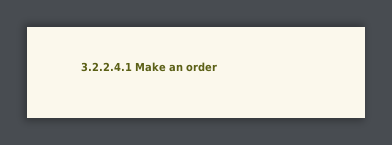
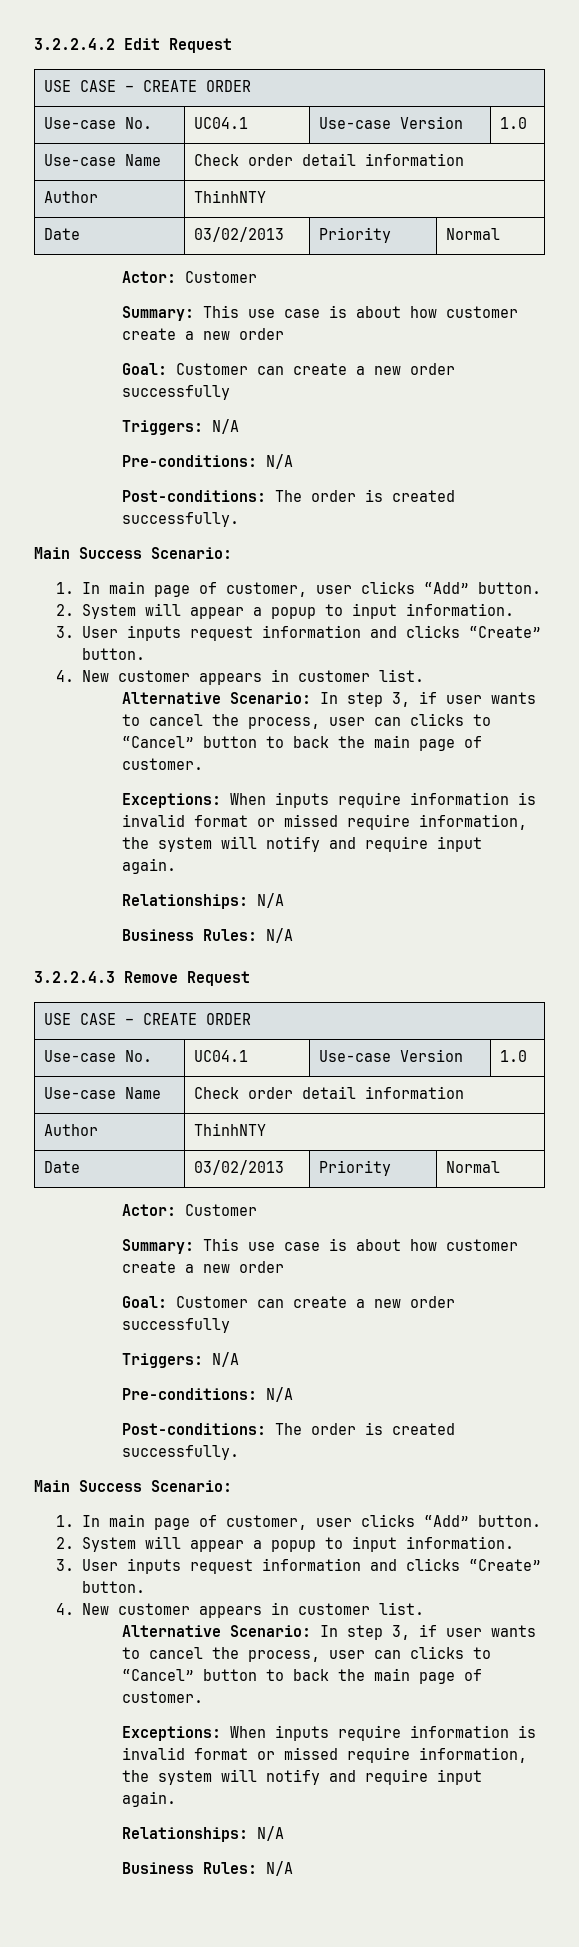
[81,62,217,72] 3.2.2.4.1 Make an order -> [34,38,232,53] [43,80,251,92] [43,117,152,129] [193,117,248,129] [318,116,463,129] [499,117,527,129] [43,154,161,166] [193,153,464,166] [43,191,98,203] [193,190,266,203] [43,228,80,240] [193,227,284,242] [318,227,391,243] [445,228,500,240] [122,271,258,283] [122,305,519,321] [122,328,285,340] [122,363,456,375] [122,385,231,400] [122,419,240,435] [122,454,294,469] [122,489,456,502] [122,512,240,527] [34,547,232,559] [56,581,541,597] [56,603,514,619] [56,625,541,641] [81,648,145,660] [56,669,424,685] [122,691,537,707] [122,713,492,729] [122,735,483,751] [122,758,204,770] [122,792,537,808] [122,814,528,830] [122,836,483,852] [122,858,177,874] [122,893,285,909] [122,928,294,943] [34,971,250,986] [43,1013,251,1025] [43,1050,152,1062] [193,1050,248,1062] [318,1049,463,1062] [499,1050,527,1062] [43,1087,161,1099] [193,1086,464,1099] [43,1124,98,1136] [193,1123,266,1136] [43,1161,80,1173] [193,1160,284,1175] [318,1160,391,1176] [445,1161,500,1173] [122,1204,258,1216] [122,1238,519,1254] [122,1261,285,1273] [122,1296,456,1308] [122,1318,231,1333] [122,1352,240,1368] [122,1387,294,1402] [122,1422,456,1435] [122,1445,240,1460] [34,1480,232,1492] [56,1514,541,1530] [56,1536,514,1552] [56,1558,541,1574] [81,1581,145,1593] [56,1602,424,1618] [122,1624,537,1640] [122,1646,492,1662] [122,1668,483,1684] [122,1691,204,1703] [122,1725,537,1741] [122,1747,528,1763] [122,1769,483,1785] [122,1791,177,1807] [122,1826,285,1842] [122,1861,294,1876] 3.2.2.4.2 Edit Request // USE CASE – CREATE ORDER // Use-case No. | UC04.1 | Use-case Version | 1.0 // Use-case Name | Check order detail information // Author | ThinhNTY // Date | 03/02/2013 | Priority | Normal // Actor: Customer // Summary: This use case is about how customer create a new order // Goal: Customer can create a new order successfully // Triggers: N/A // Pre-conditions: N/A // Post-conditions: The order is created successfully. // Main Success Scenario: // 1. In main page of customer, user clicks “Add” button. // 2. System will appear a popup to input information. // 3. User inputs request information and clicks “Create” button. // 4. New customer appears in customer list. // Alternative Scenario: In step 3, if user wants to cancel the process, user can clicks to “Cancel” button to back the main page of customer. // Exceptions: When inputs require information is invalid format or missed require information, the system will notify and require input again. // Relationships: N/A // Business Rules: N/A // 3.2.2.4.3 Remove Request // USE CASE – CREATE ORDER // Use-case No. | UC04.1 | Use-case Version | 1.0 // Use-case Name | Check order detail information // Author | ThinhNTY // Date | 03/02/2013 | Priority | Normal // Actor: Customer // Summary: This use case is about how customer create a new order // Goal: Customer can create a new order successfully // Triggers: N/A // Pre-conditions: N/A // Post-conditions: The order is created successfully. // Main Success Scenario: // 1. In main page of customer, user clicks “Add” button. // 2. System will appear a popup to input information. // 3. User inputs request information and clicks “Create” button. // 4. New customer appears in customer list. // Alternative Scenario: In step 3, if user wants to cancel the process, user can clicks to “Cancel” button to back the main page of customer. // Exceptions: When inputs require information is invalid format or missed require information, the system will notify and require input again. // Relationships: N/A // Business Rules: N/A

